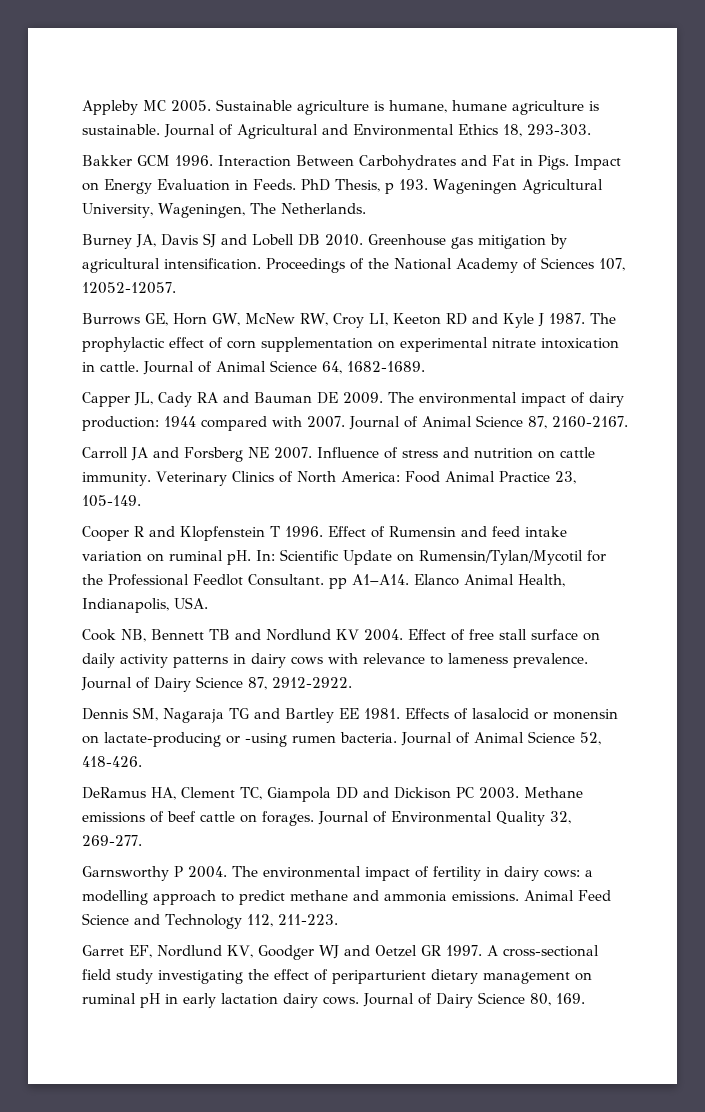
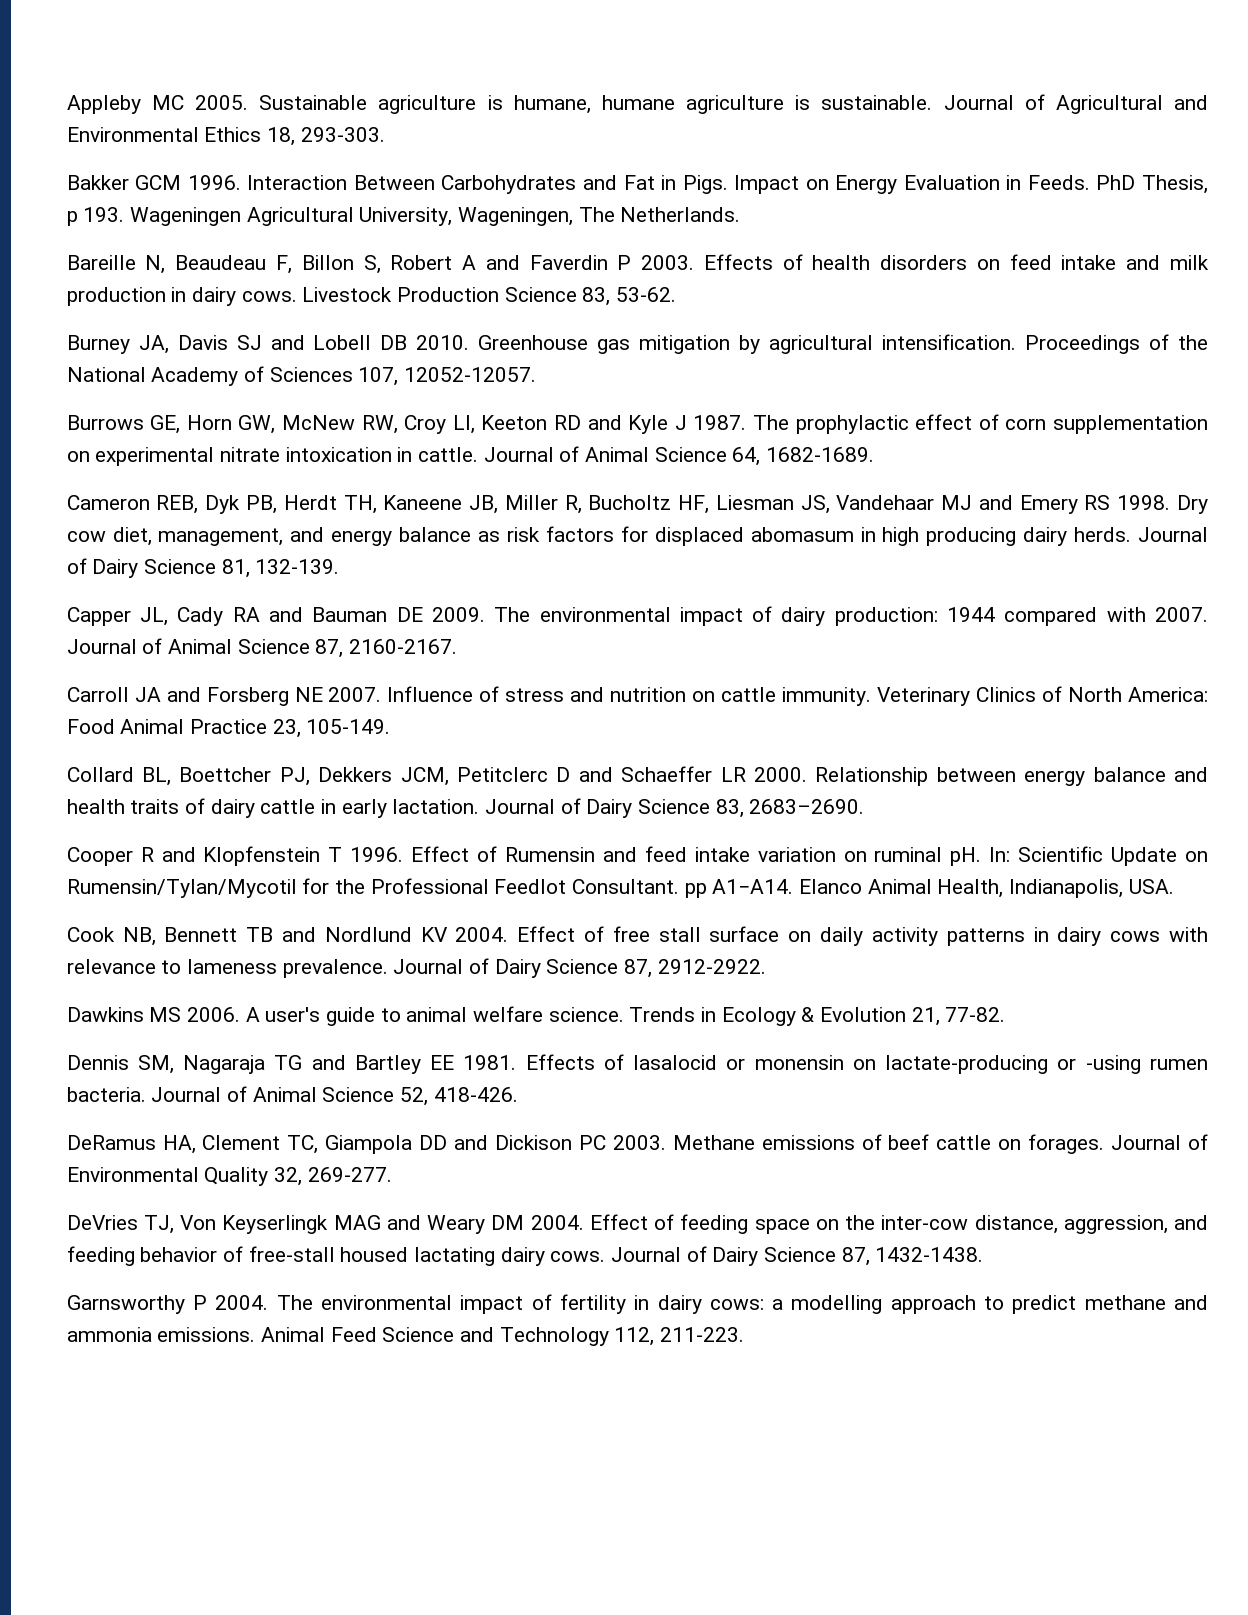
(366, 208) none -> [66,254,1209,274] [66,287,677,306] // Bareille N, Beaudeau F, Billon S, Robert A and Faverdin P 2003. Effects of health disorders on feed intake and milk production in dairy cows. Livestock Production Science 83, 53-62.
(425, 366) none -> [66,495,1208,514] [66,526,1208,546] [66,558,340,578] // Cameron REB, Dyk PB, Herdt TH, Kaneene JB, Miller R, Bucholtz HF, Liesman JS, Vandehaar MJ and Emery RS 1998. Dry cow diet, management, and energy balance as risk factors for displaced abomasum in high producing dairy herds. Journal of Dairy Science 81, 132-139.
(141, 501) none -> [66,766,1208,786] [66,798,865,818] // Collard BL, Boettcher PJ, Dekkers JCM, Petitclerc D and Schaeffer LR 2000. Relationship between energy balance and health traits of dairy cattle in early lactation. Journal of Dairy Science 83, 2683–2690.
(352, 682) none -> [66,1006,1006,1026] // Dawkins MS 2006. A user's guide to animal welfare science. Trends in Ecology & Evolution 21, 77-82.
(142, 840) none -> [66,1214,1208,1234] [66,1246,984,1266] // DeVries TJ, Von Keyserlingk MAG and Weary DM 2004. Effect of feeding space on the inter-cow distance, aggression, and feeding behavior of free-stall housed lactating dairy cows. Journal of Dairy Science 87, 1432-1438.
[81,945,599,960] [81,969,592,984] [81,992,585,1008] // Garret EF, Nordlund KV, Goodger WJ and Oetzel GR 1997. A cross-sectional field study investigating the effect of periparturient dietary management on ruminal pH in early lactation dairy cows. Journal of Dairy Science 80, 169. -> (745, 1334) none

